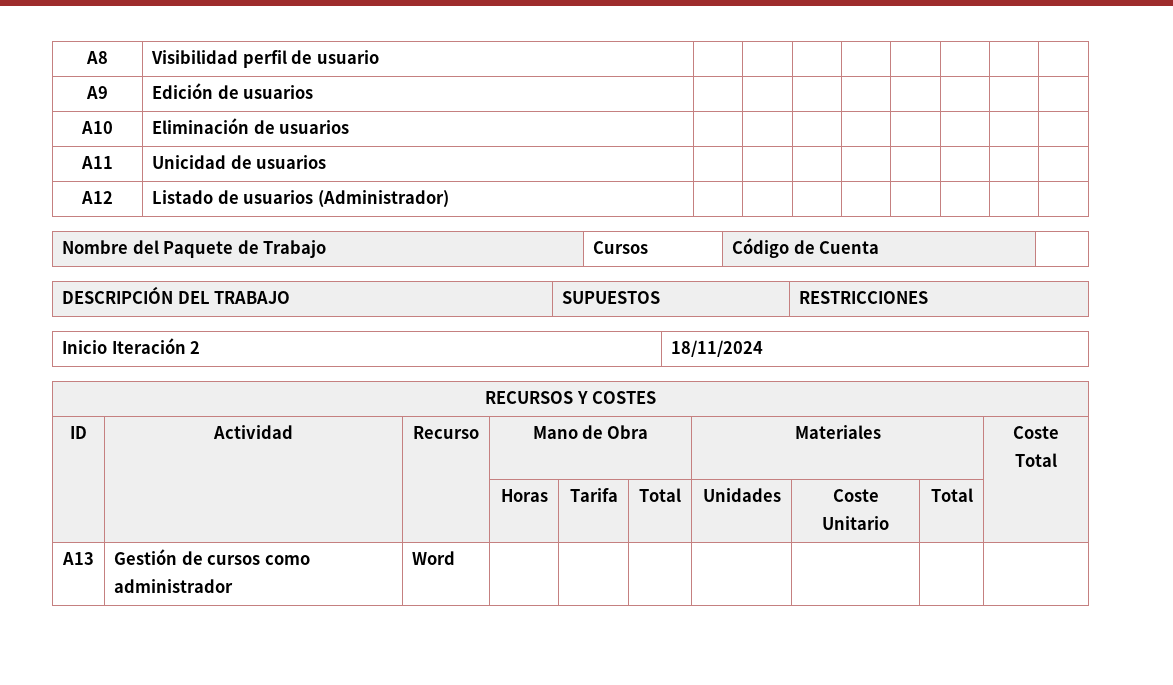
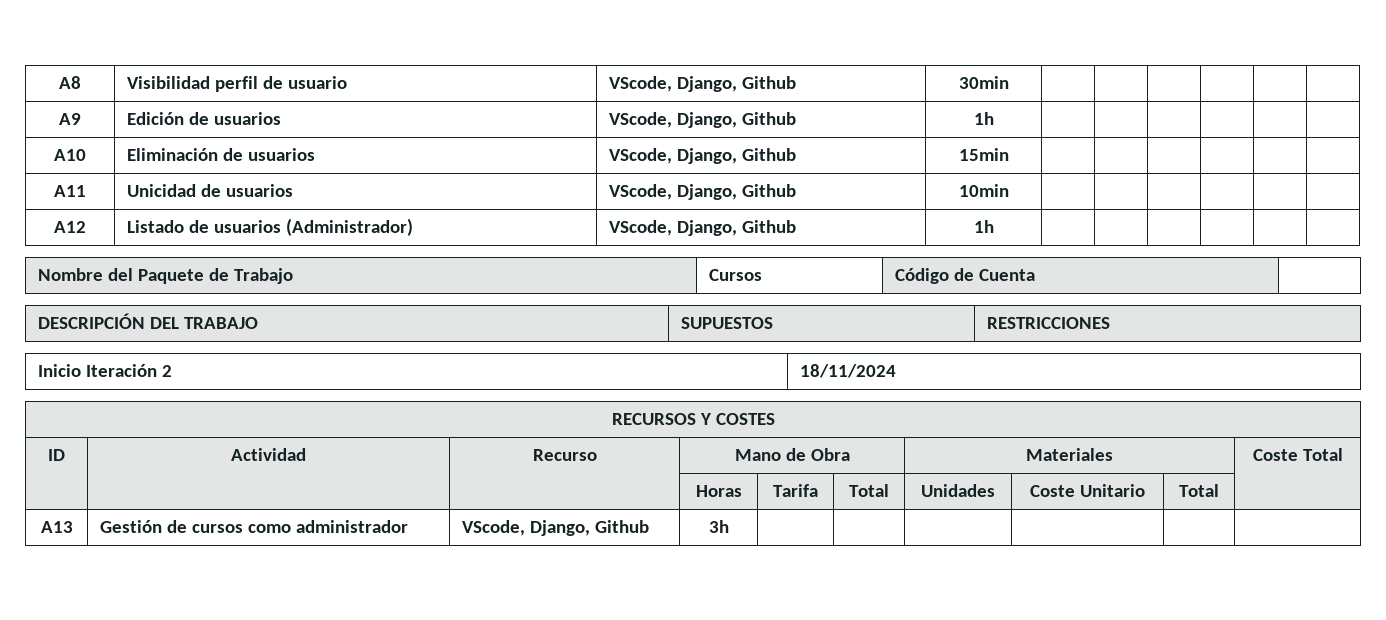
(379, 57) | -> [608,76,796,92] [958,76,1009,89] VScode, Django, Github | 30min
(314, 92) | -> [608,112,796,128] [973,112,994,125] VScode, Django, Github | 1h
(350, 127) | -> [608,148,796,164] [958,148,1009,161] VScode, Django, Github | 15min
(327, 162) | -> [608,184,796,200] [958,184,1009,197] VScode, Django, Github | 10min
(449, 199) | -> [608,220,796,236] [973,220,994,233] VScode, Django, Github | 1h
[412,551,456,565] Word | -> [461,520,649,536] [708,520,729,533] VScode, Django, Github | 3h

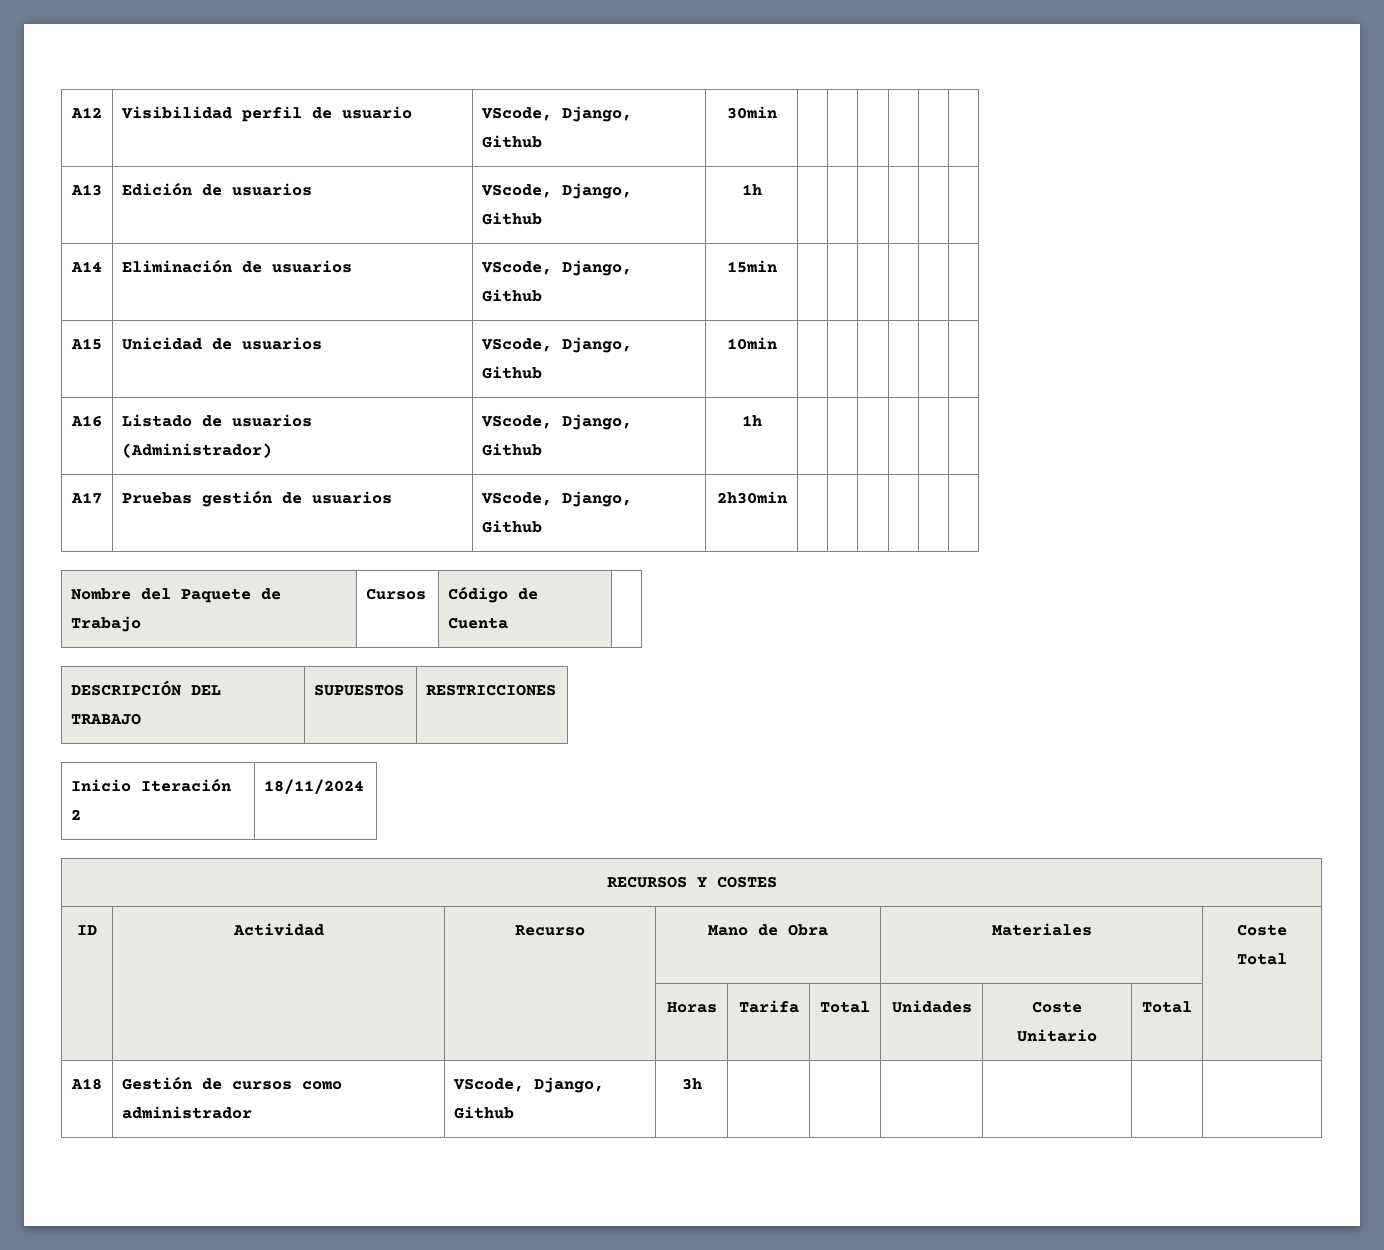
[59,76,81,89] A8 -> [71,107,102,118] A12
[59,113,81,125] A9 -> [71,184,102,196] A13
[54,149,86,161] A10 -> [71,261,102,272] A14
[54,185,86,197] A11 -> [71,338,102,350] A15
[54,221,86,233] A12 -> [71,415,102,427] A16
(994, 226) none -> [71,492,102,504] [122,490,393,507] [481,491,633,507] [482,520,543,533] [716,491,787,504] // A17 | Pruebas gestión de usuarios | VScode, Django, Github | 2h30min | | | | | |
[40,521,73,533] A13 -> [71,1078,102,1090] A18

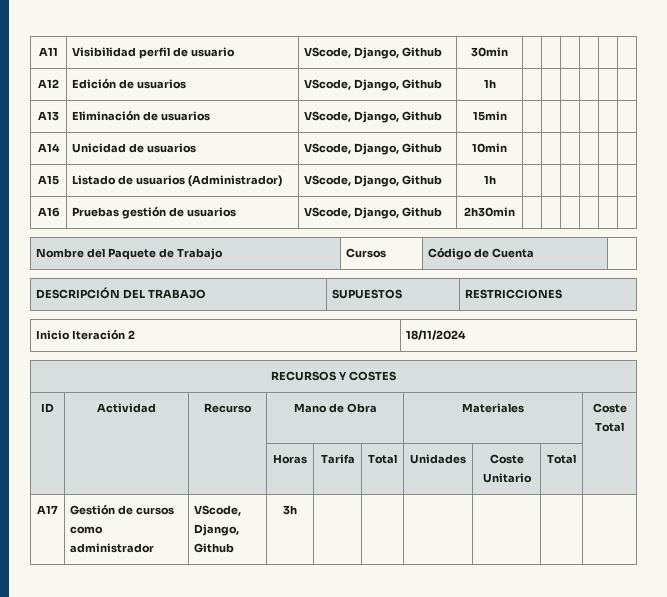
[71,107,102,118] A12 -> [39,47,58,56] A11
[71,184,102,196] A13 -> [38,79,59,88] A12
[71,261,102,272] A14 -> [38,111,59,121] A13
[71,338,102,350] A15 -> [38,143,60,152] A14
[71,415,102,427] A16 -> [38,175,59,185] A15
[71,492,102,504] A17 -> [37,207,60,217] A16
[71,1078,102,1090] A18 -> [37,505,58,514] A17

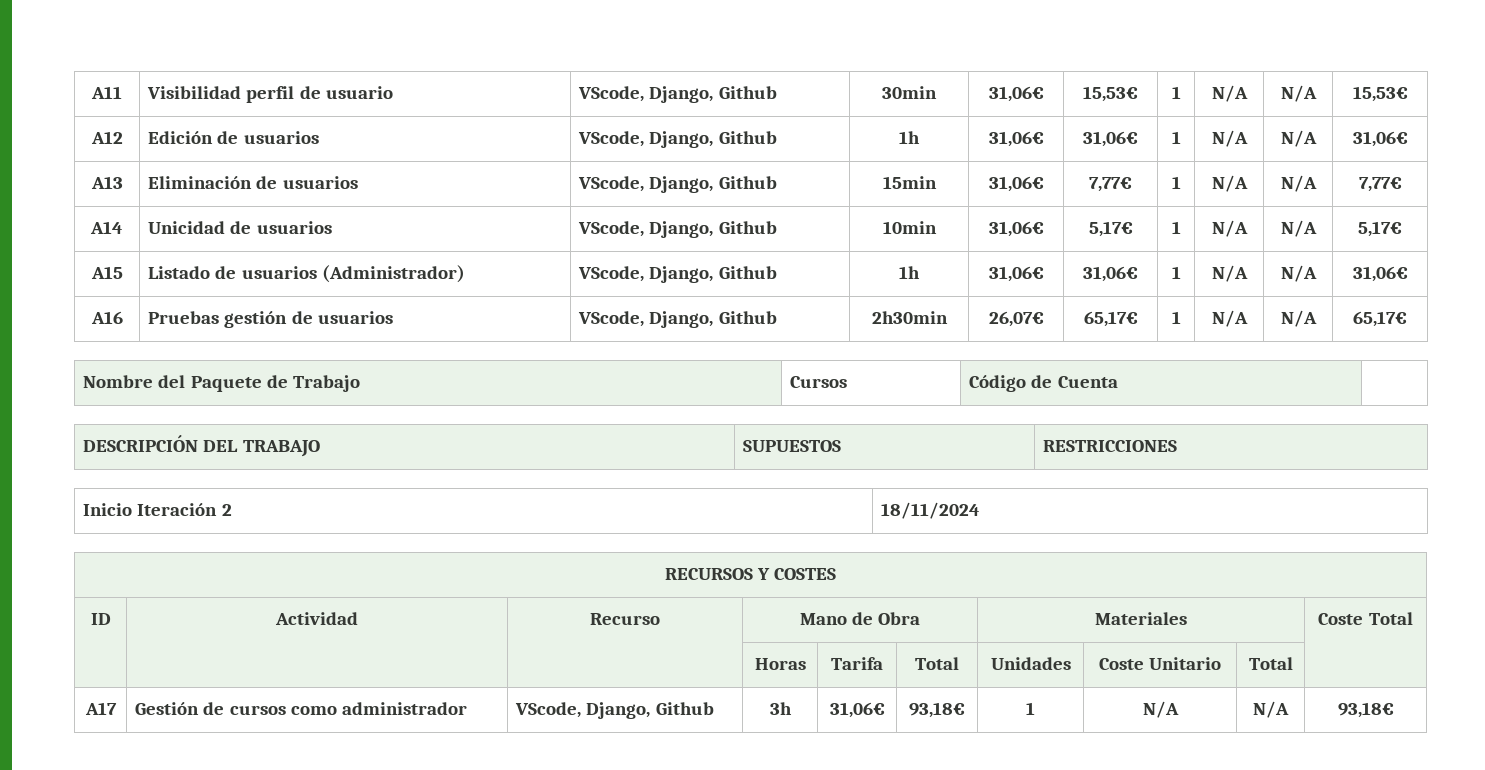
(508, 52) | | | | | -> [988,86,1044,102] [1083,86,1138,102] [1171,86,1181,99] [1211,85,1248,102] [1280,85,1317,102] [1352,86,1408,102] 31,06€ | 15,53€ | 1 | N/A | N/A | 15,53€
(496, 83) | | | | | -> [988,131,1044,147] [1083,131,1138,147] [1171,131,1181,144] [1211,130,1248,147] [1280,130,1317,147] [1352,131,1408,147] 31,06€ | 31,06€ | 1 | N/A | N/A | 31,06€
(507, 116) | | | | | -> [988,176,1044,192] [1089,177,1132,192] [1171,176,1181,189] [1211,175,1248,192] [1280,175,1317,192] [1358,177,1402,192] 31,06€ | 7,77€ | 1 | N/A | N/A | 7,77€
(507, 148) | | | | | -> [988,221,1044,237] [1088,221,1133,237] [1171,221,1181,234] [1211,220,1248,237] [1280,220,1317,237] [1358,221,1402,237] 31,06€ | 5,17€ | 1 | N/A | N/A | 5,17€
(496, 179) | | | | | -> [988,266,1044,282] [1083,266,1138,282] [1171,266,1181,279] [1211,265,1248,282] [1280,265,1317,282] [1352,266,1408,282] 31,06€ | 31,06€ | 1 | N/A | N/A | 31,06€
(515, 212) | | | | | -> [988,311,1044,327] [1083,311,1138,327] [1171,311,1181,324] [1211,310,1248,327] [1280,310,1317,327] [1353,311,1407,327] 26,07€ | 65,17€ | 1 | N/A | N/A | 65,17€
(297, 510) | | | | | -> [829,702,885,718] [909,702,965,718] [1026,702,1035,715] [1142,701,1179,718] [1253,701,1289,718] [1337,702,1394,718] 31,06€ | 93,18€ | 1 | N/A | N/A | 93,18€

